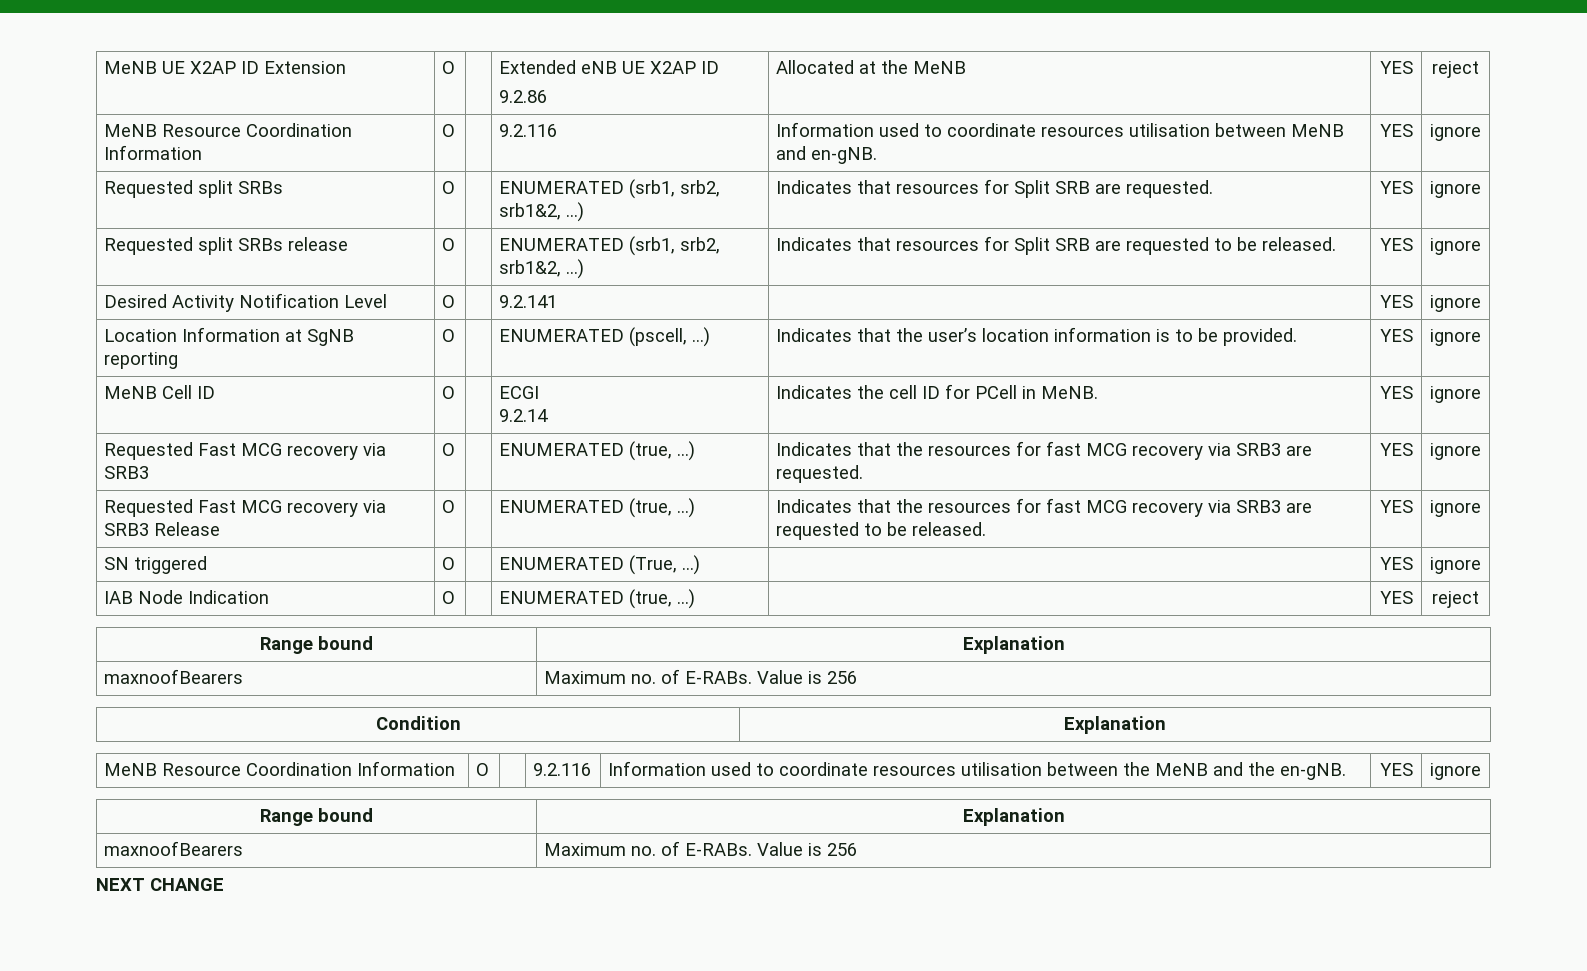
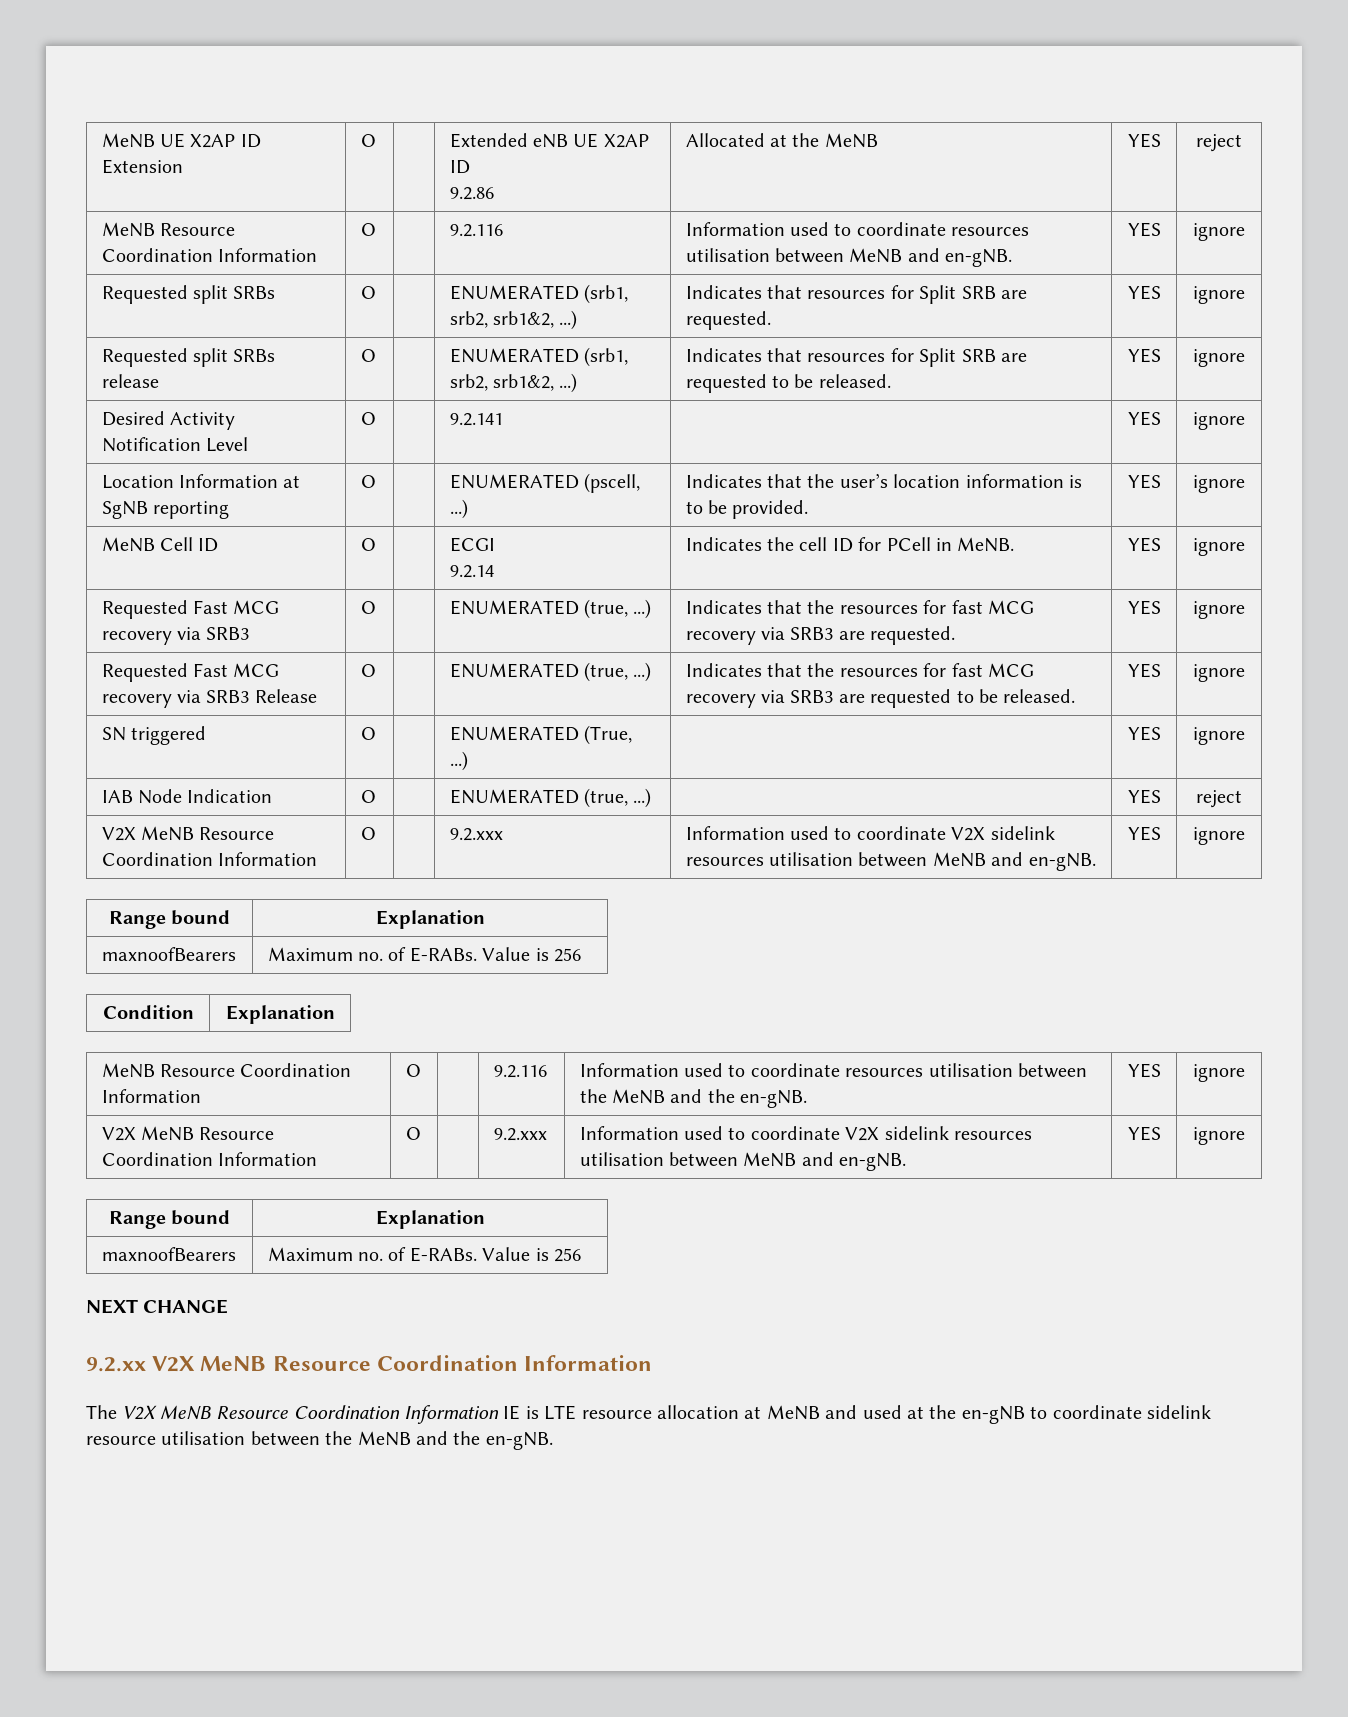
(1479, 599) none -> [101,826,275,841] [101,852,318,866] [360,827,376,840] [449,828,503,841] [685,826,1055,841] [685,852,1096,871] [1127,826,1161,841] [1193,827,1245,845] // V2X MeNB Resource Coordination Information | O | | 9.2.xxx | Information used to coordinate V2X sidelink resources utilisation between MeNB and en-gNB. | YES | ignore
(1481, 771) none -> [101,1126,275,1141] [101,1152,318,1166] [405,1127,421,1140] [493,1128,547,1141] [579,1126,1033,1141] [579,1152,907,1171] [1127,1126,1161,1141] [1193,1127,1245,1145] // V2X MeNB Resource Coordination Information | O | | 9.2.xxx | Information used to coordinate V2X sidelink resources utilisation between MeNB and en-gNB. | YES | ignore
(224, 884) none -> [86,1355,653,1372] [86,1405,1211,1424] [86,1431,553,1450] // 9.2.xx V2X MeNB Resource Coordination Information // The V2X MeNB Resource Coordination Information IE is LTE resource allocation at MeNB and used at the en-gNB to coordinate sidelink resource utilisation between the MeNB and the en-gNB.

